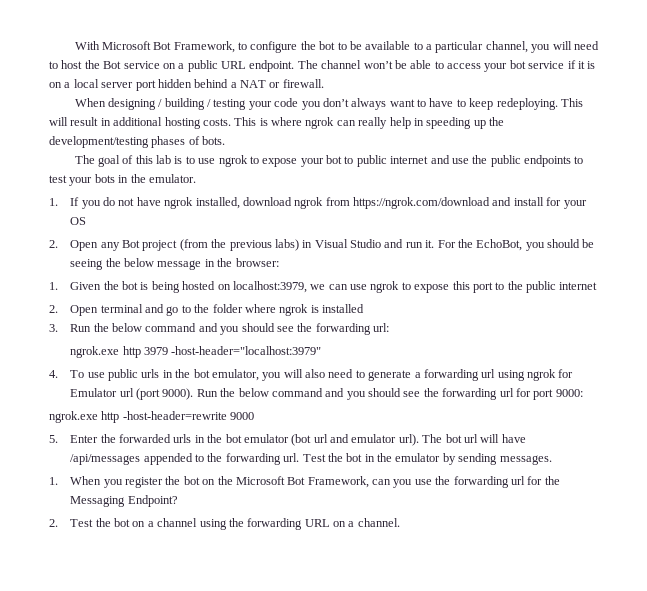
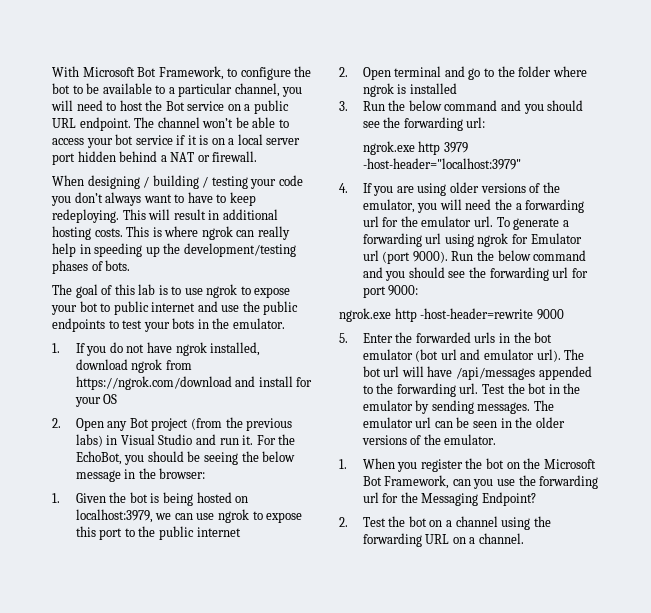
[70,369,365,381] To use public urls in the bot emulator, you will also need to -> [362,182,560,196] [362,199,585,213] [362,216,510,227] If you are using older versions of the emulator, you will need the a forwarding url for the emulator url. To
(552, 460) none -> [533,400,554,411] [362,417,565,428] [361,434,497,445] The emulator url can be seen in the older versions of the emulator.

